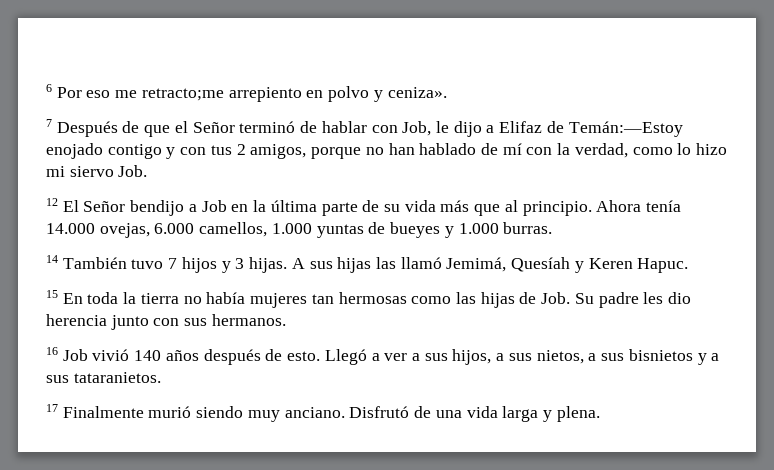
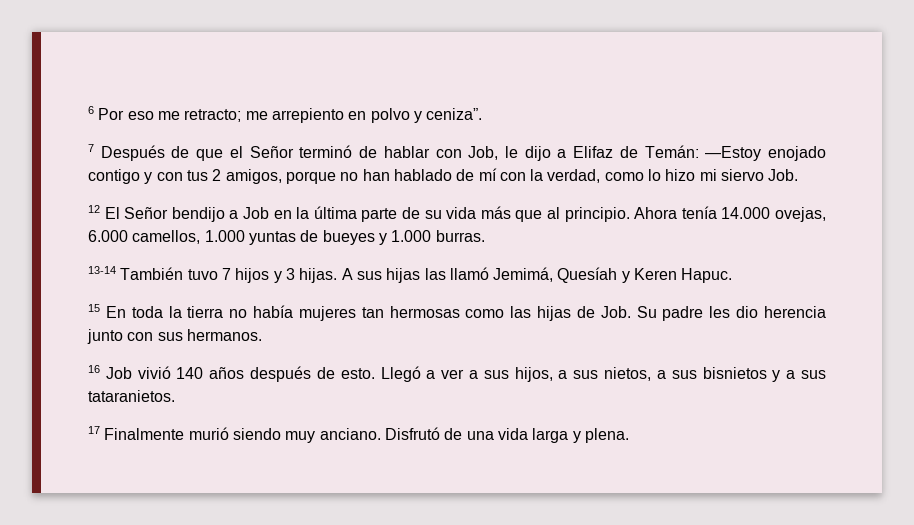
[141,88,224,101] retracto;me -> [184,109,268,122] retracto; me
[387,87,447,98] ceniza». -> [426,108,483,120] ceniza”.
[568,121,683,137] Temán:—Estoy -> [644,145,762,161] Temán: —Estoy
[46,255,58,263] 14 -> [88,266,116,274] 13-14

